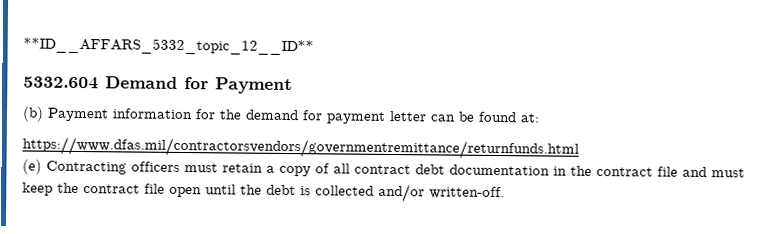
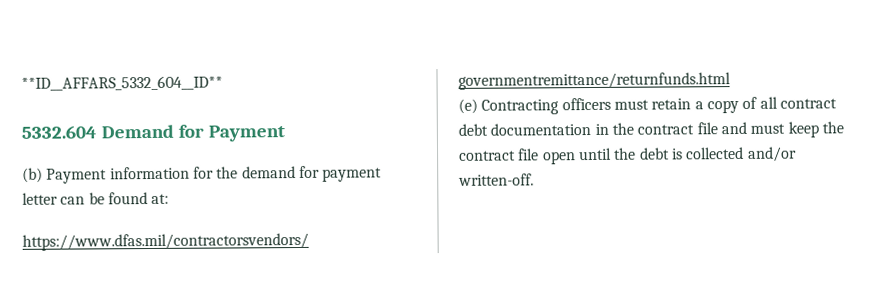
[23,37,314,56] **ID__AFFARS_5332_topic_12__ID** -> [21,75,223,91] **ID__AFFARS_5332_604__ID**

